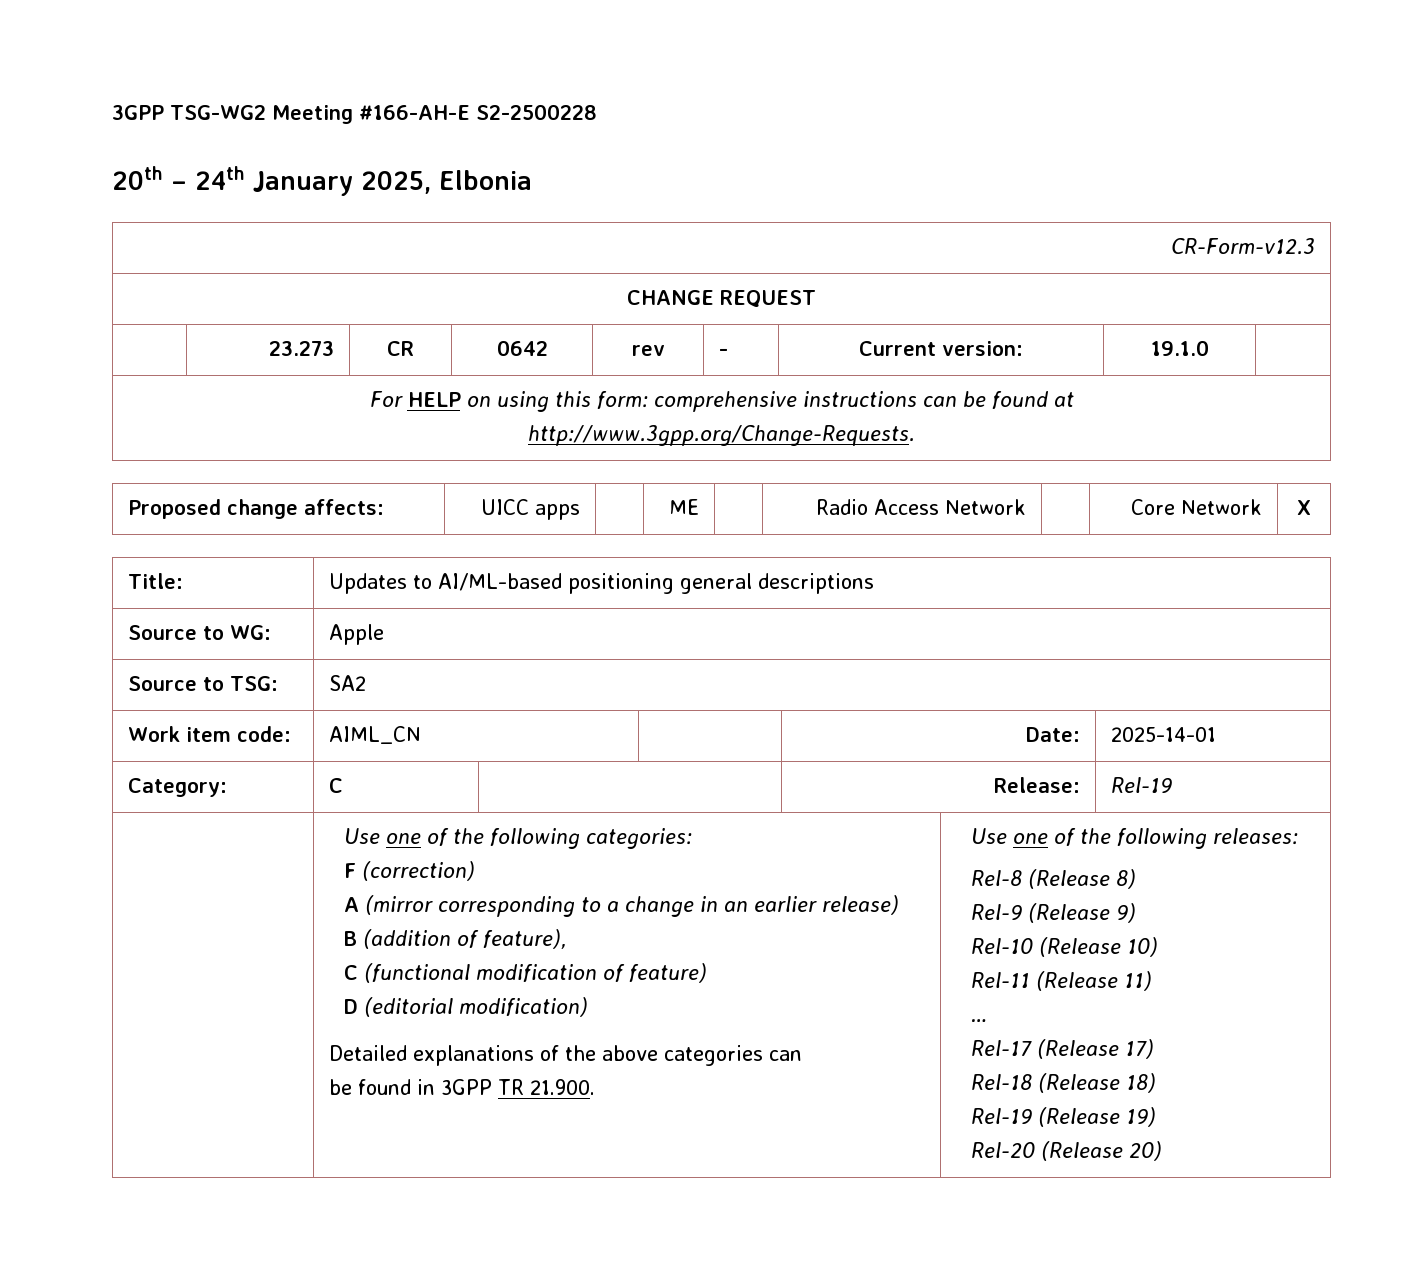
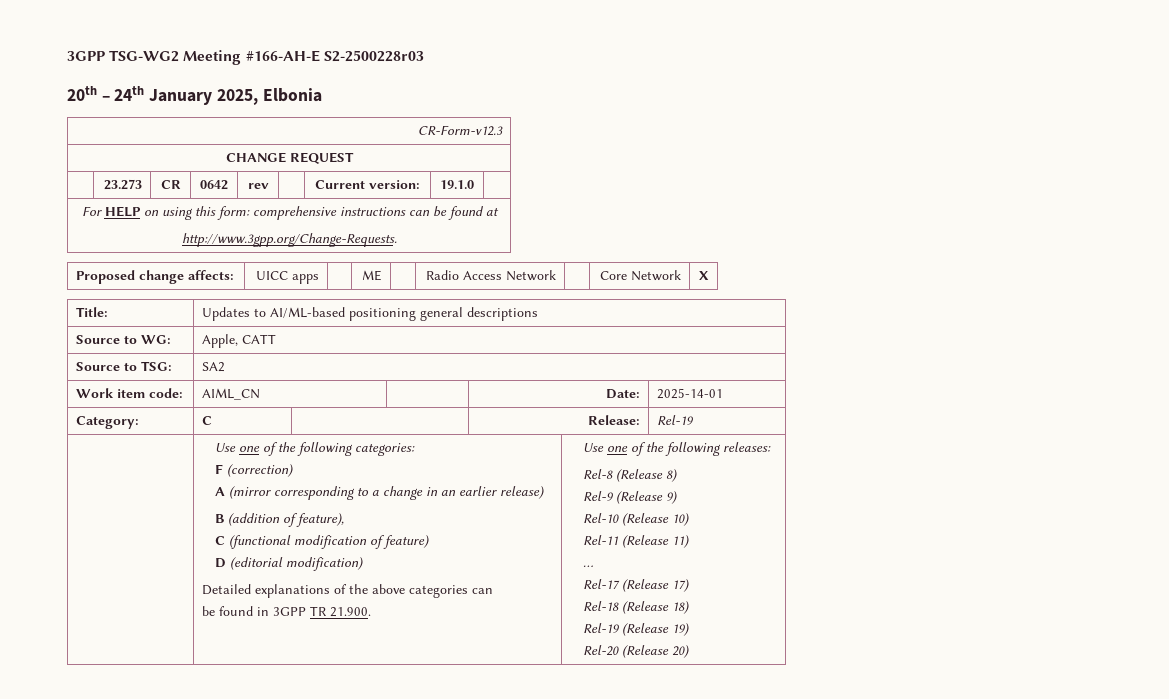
[476,104,597,120] S2-2500228 -> [323,50,424,62] S2-2500228r03
[718,348,728,356] - -> (269, 186) none
[328,624,384,645] Apple -> [201,334,276,348] Apple, CATT

